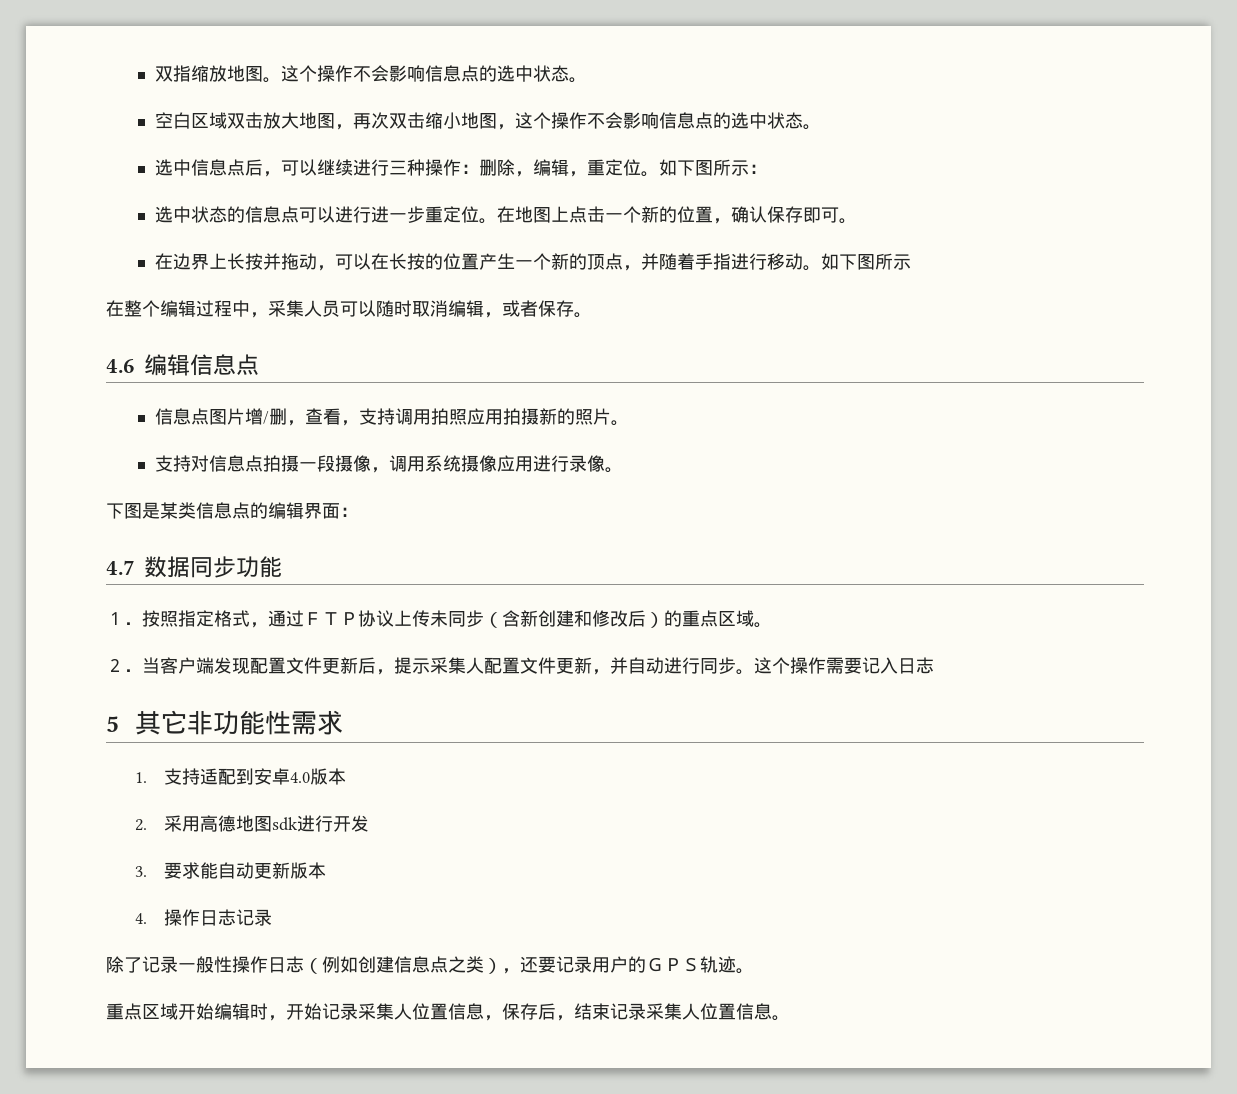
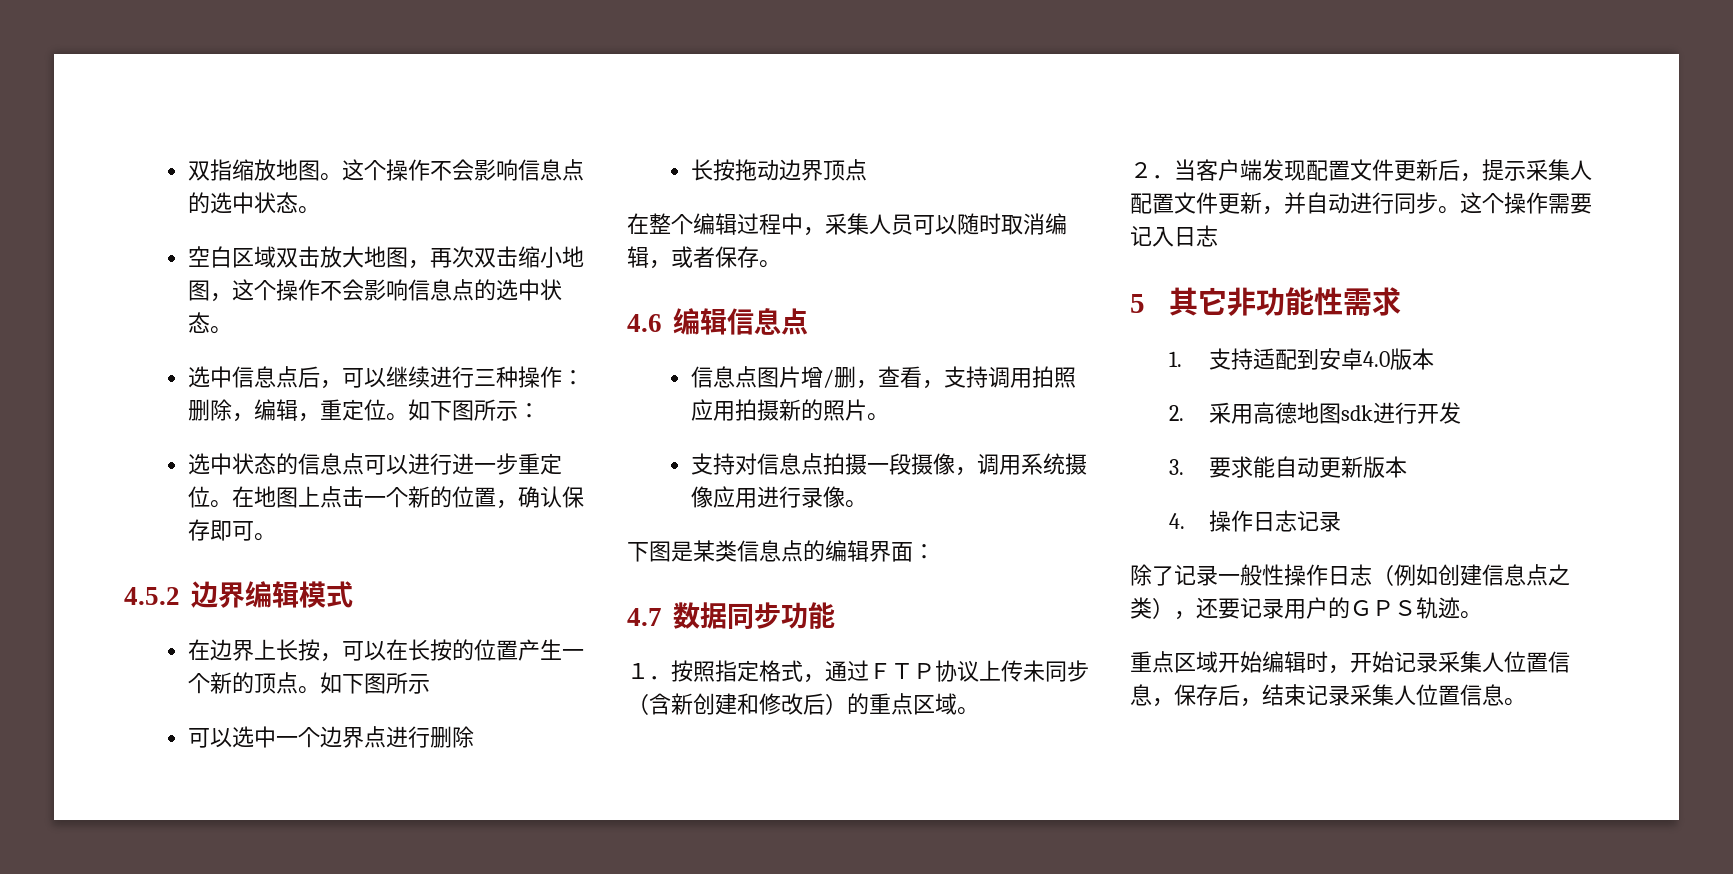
(857, 221) none -> [124,581,353,608] // 4.5.2边界编辑模式
[262,253,317,270] 并拖动 -> (320, 650) none
[622,253,911,271] ，并随着手指进行移动。如下图所示 -> [297,672,430,694] [187,726,474,748] [690,159,867,181] 。如下图所示 // 可以选中一个边界点进行删除 // 长按拖动边界顶点

